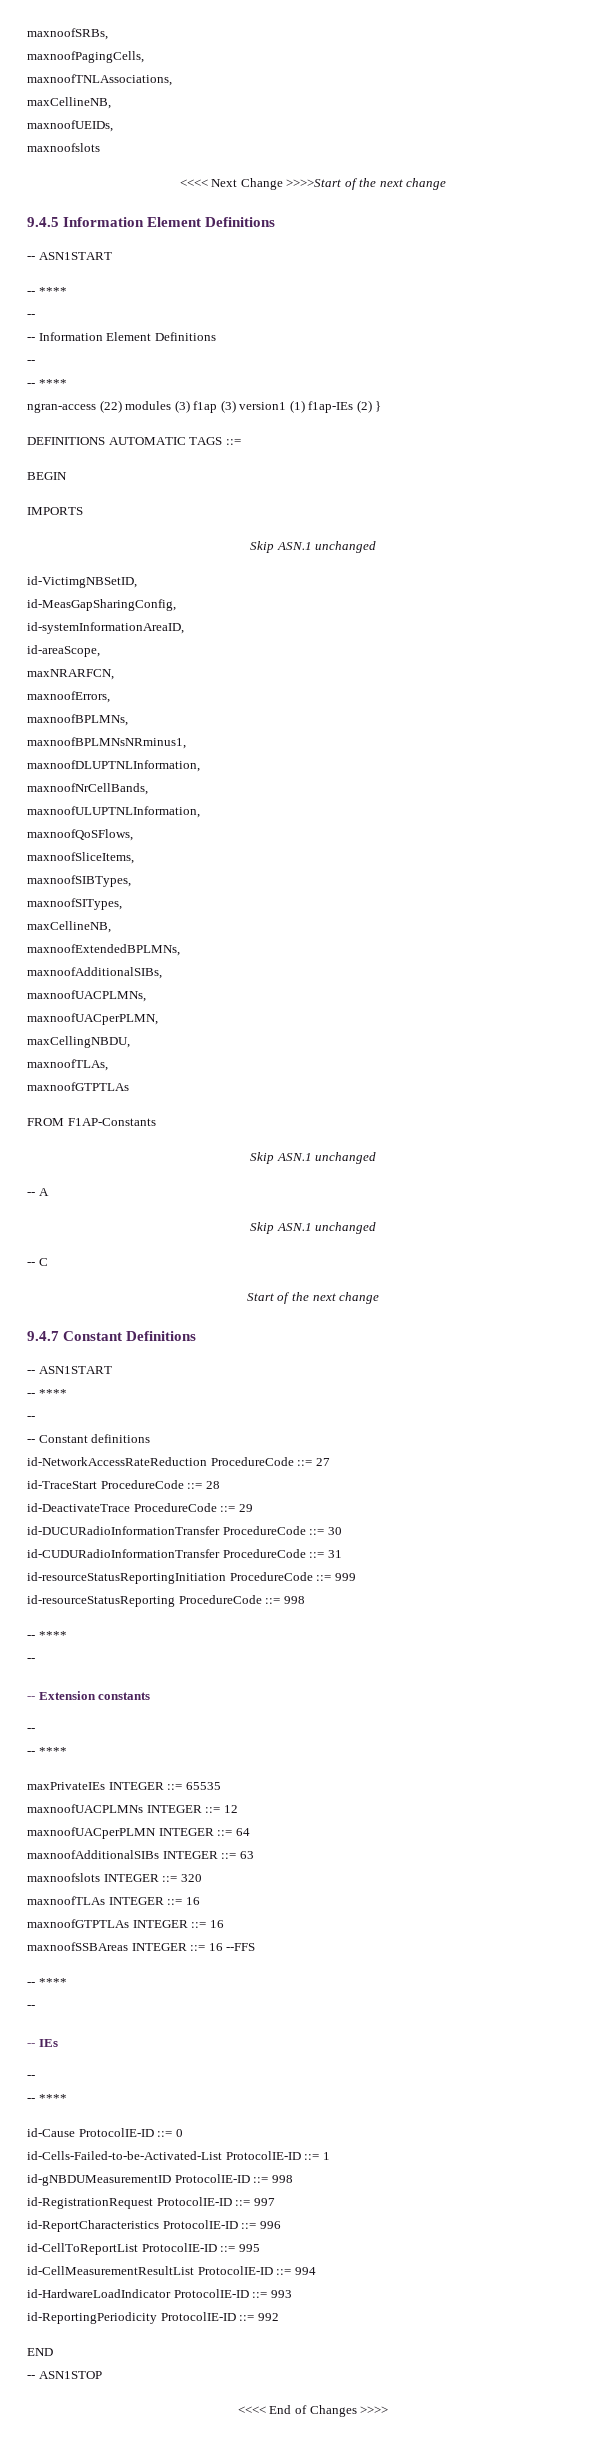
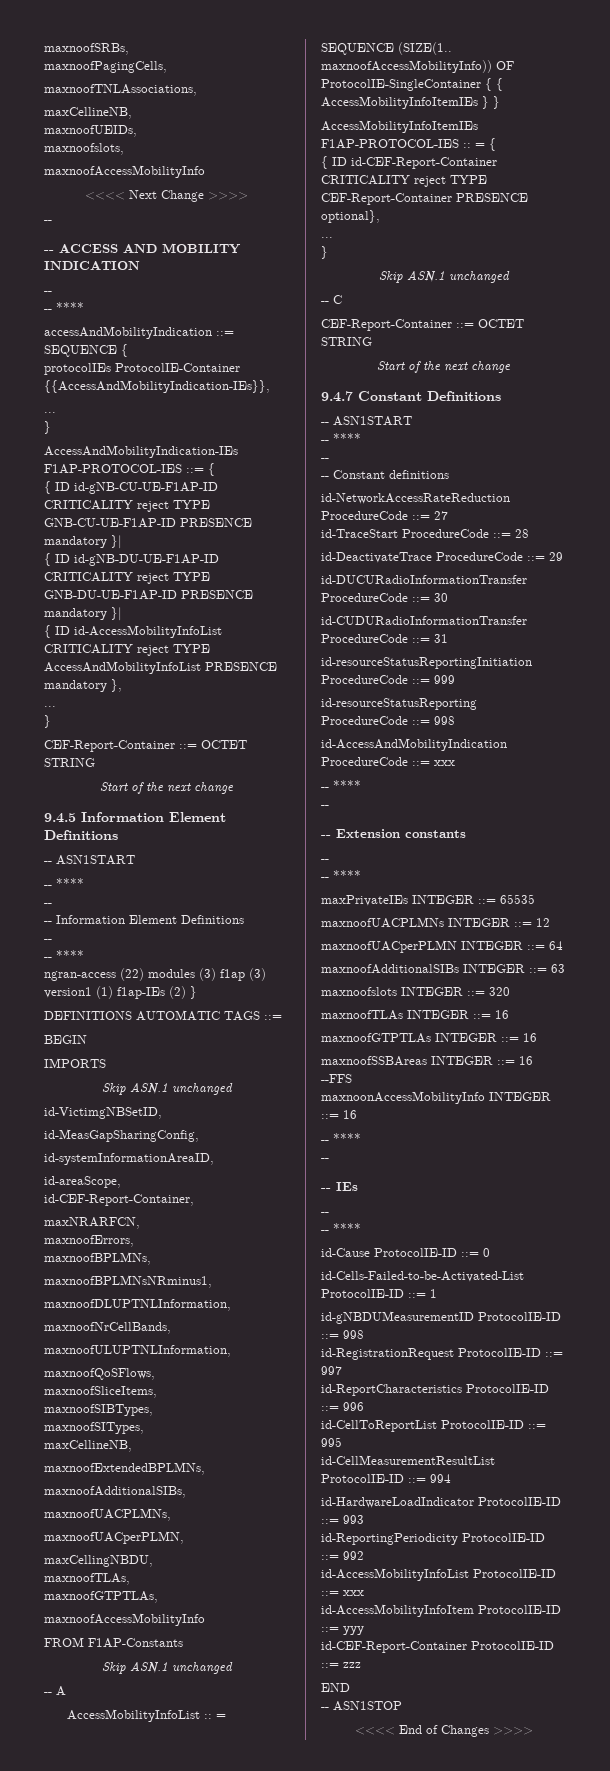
[27,143,100,152] maxnoofslots -> [44,143,124,155] [44,165,205,178] maxnoofslots, // maxnoofAccessMobilityInfo
[286,179,342,187] >>>>Start -> [208,192,248,200] [44,220,52,223] [44,243,241,254] [44,261,140,270] [44,291,52,294] [44,302,84,312] [44,326,234,339] [44,344,128,357] [44,363,240,375] [44,380,270,393] [44,412,56,413] [44,421,51,434] [44,445,238,458] [44,463,215,476] [44,481,218,494] [44,500,210,512] [44,518,252,528] [44,535,122,549] [44,553,219,566] [44,572,210,584] [44,590,253,600] [44,607,122,621] [44,625,222,638] [44,644,210,656] [44,661,277,674] [44,679,122,692] [44,706,56,707] [44,715,51,728] [44,740,247,752] [44,758,95,767] [100,782,128,792] >>>> // -- // -- ACCESS AND MOBILITY INDICATION // -- // -- **** // accessAndMobilityIndication ::= SEQUENCE { // protocolIEs ProtocolIE-Container {{AccessAndMobilityIndication-IEs}}, // ... // } // AccessAndMobilityIndication-IEs F1AP-PROTOCOL-IES ::= { // { ID id-gNB-CU-UE-F1AP-ID CRITICALITY reject TYPE GNB-CU-UE-F1AP-ID PRESENCE mandatory }| // { ID id-gNB-DU-UE-F1AP-ID CRITICALITY reject TYPE GNB-DU-UE-F1AP-ID PRESENCE mandatory }| // { ID id-AccessMobilityInfoList CRITICALITY reject TYPE AccessAndMobilityInfoList PRESENCE mandatory }, // ... // } // CEF-Report-Container ::= OCTET STRING // Start
(100, 651) none -> [44,1194,194,1206] // id-CEF-Report-Container,
[27,1082,129,1091] maxnoofGTPTLAs -> [44,1591,158,1603] [44,1613,205,1626] maxnoofGTPTLAs, // maxnoofAccessMobilityInfo
(49, 1192) none -> [66,1709,226,1722] [321,42,452,55] [321,60,514,73] [321,78,503,91] [321,96,500,109] [321,120,478,133] [321,138,496,151] [321,156,497,169] [321,175,487,187] [321,193,528,205] [321,210,380,223] [321,237,333,238] [321,246,328,259] // AccessMobilityInfoList :: = SEQUENCE (SIZE(1.. maxnoofAccessMobilityInfo)) OF ProtocolIE-SingleContainer { { AccessMobilityInfoItemIEs } } // AccessMobilityInfoItemIEs F1AP-PROTOCOL-IES :: = { // { ID id-CEF-Report-Container CRITICALITY reject TYPE CEF-Report-Container PRESENCE optional}, // ... // }
(48, 1262) none -> [321,319,524,331] [321,337,372,346] // CEF-Report-Container ::= OCTET STRING
(305, 1600) none -> [321,738,507,751] [321,757,455,766] // id-AccessAndMobilityIndication ProcedureCode ::= xxx
(256, 1947) none -> [321,1091,551,1104] [321,1110,357,1119] // maxnoonAccessMobilityInfo INTEGER ::= 16
(279, 2317) none -> [321,1568,556,1581] [321,1590,364,1596] [321,1604,561,1617] [321,1626,364,1635] [321,1641,554,1653] [321,1662,361,1668] // id-AccessMobilityInfoList ProtocolIE-ID ::= xxx // id-AccessMobilityInfoItem ProtocolIE-ID ::= yyy // id-CEF-Report-Container ProtocolIE-ID ::= zzz

